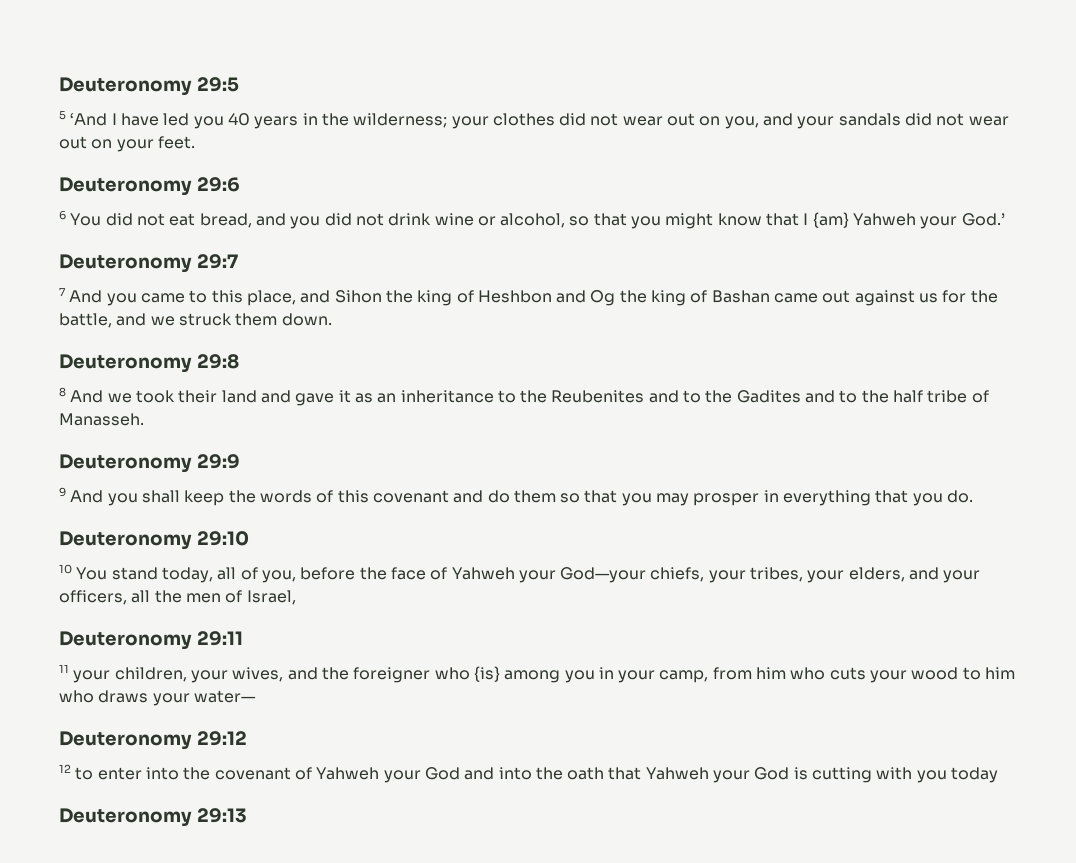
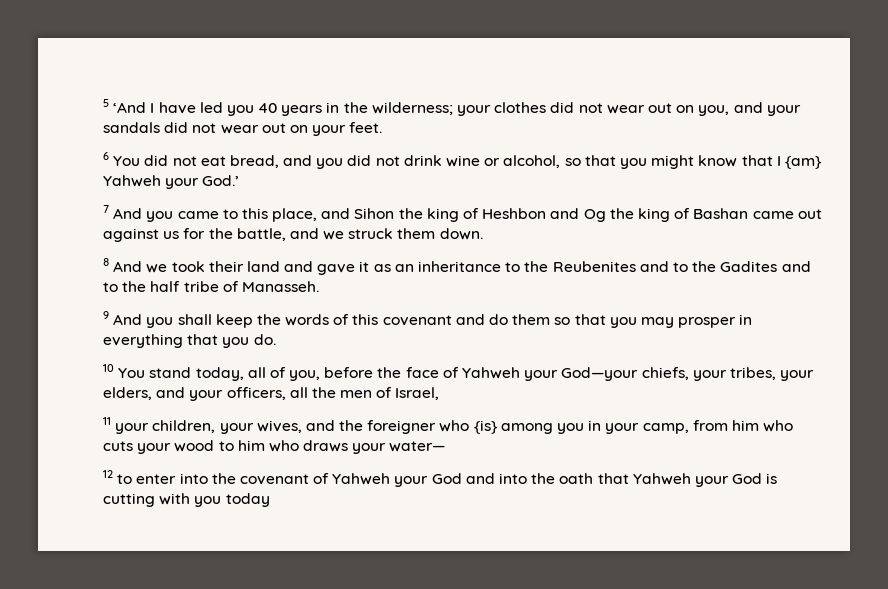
[59,77,239,96] Deuteronomy 29:5 // -> (103, 103) none
[59,177,240,196] // Deuteronomy 29:6 -> (383, 127) none
[59,254,238,273] // Deuteronomy 29:7 -> (240, 180) none
[59,354,239,373] // Deuteronomy 29:8 -> (483, 234) none
[59,454,240,473] // Deuteronomy 29:9 -> (319, 286) none
[59,531,249,550] // Deuteronomy 29:10 -> (276, 339) none
[59,631,243,650] // Deuteronomy 29:11 -> (440, 393) none
[59,731,247,750] // Deuteronomy 29:12 -> (446, 446) none
[59,808,247,827] // Deuteronomy 29:13 -> (270, 500) none

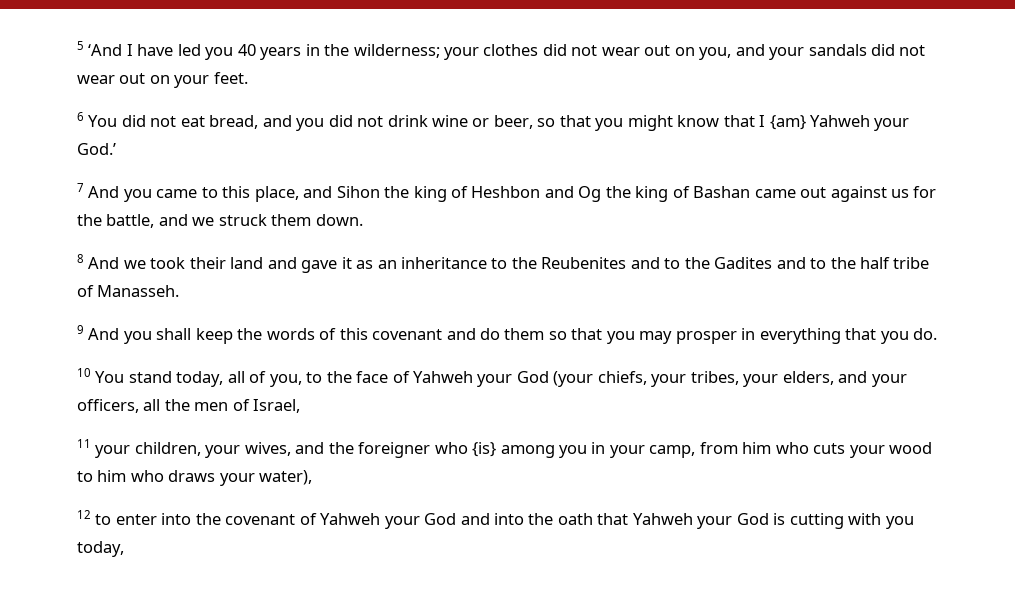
[503,155,561,168] alcohol, -> [493,115,533,129] beer,
[324,367,374,378] before -> [306,372,323,383] to
[561,367,639,381] God—your -> [516,371,594,387] God (your
[389,441,446,452] water— -> [259,470,313,485] water),
[225,493,270,507] today -> [77,541,124,557] today,

